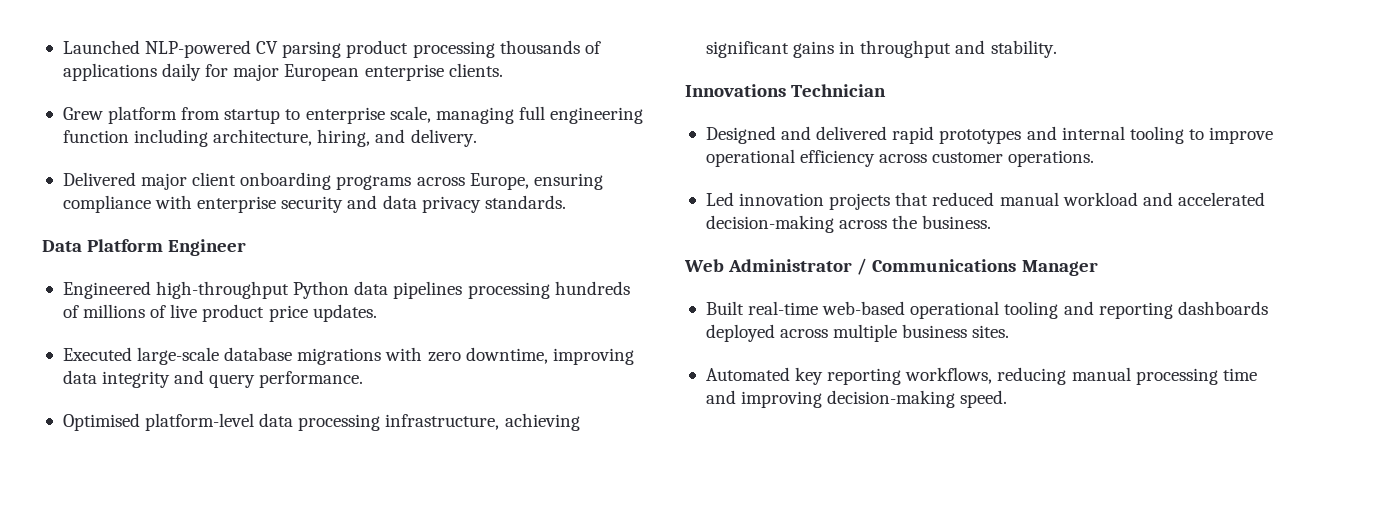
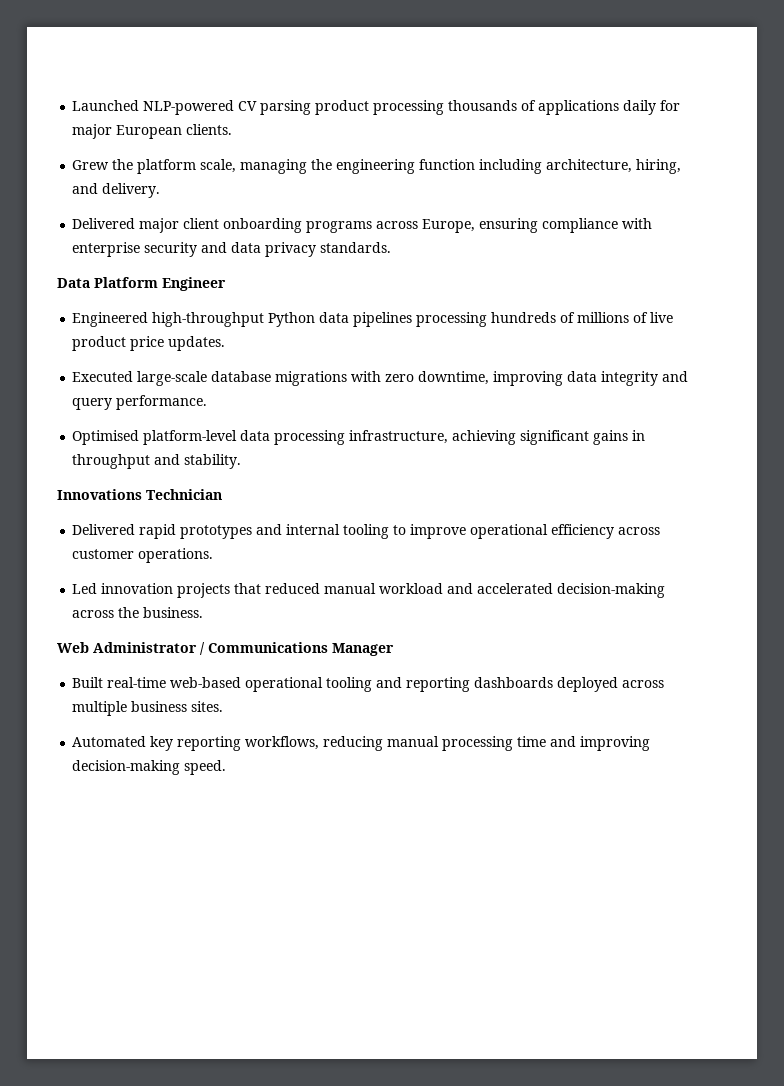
[364,64,444,81] enterprise -> (183, 132) none
[108,106,385,124] platform from startup to enterprise -> [112,159,197,174] the platform
[518,106,545,120] full -> [311,159,333,170] the
[705,126,888,144] Designed and delivered -> [72,524,136,535] Delivered

